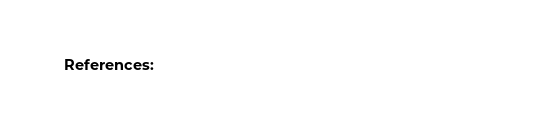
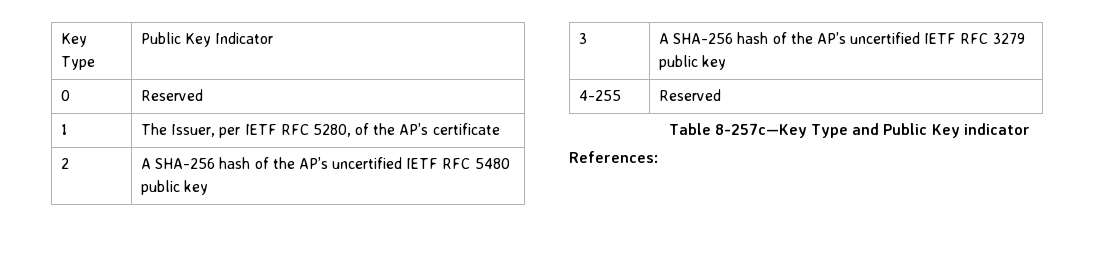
(64, 64) none -> [60,33,87,47] [60,56,95,70] [140,32,274,47] [60,90,70,101] [140,89,203,101] [60,124,67,135] [140,123,500,138] [60,158,69,169] [140,157,510,169] [140,180,209,195] [578,33,587,44] [658,32,1025,44] [658,55,727,70] [578,90,621,101] [658,89,721,101] [668,123,1030,138] Key Type | Public Key Indicator // 0 | Reserved // 1 | The Issuer, per IETF RFC 5280, of the AP’s certificate // 2 | A SHA-256 hash of the AP’s uncertified IETF RFC 5480 public key // 3 | A SHA-256 hash of the AP’s uncertified IETF RFC 3279 public key // 4-255 | Reserved // Table 8-257c—Key Type and Public Key indicator //

